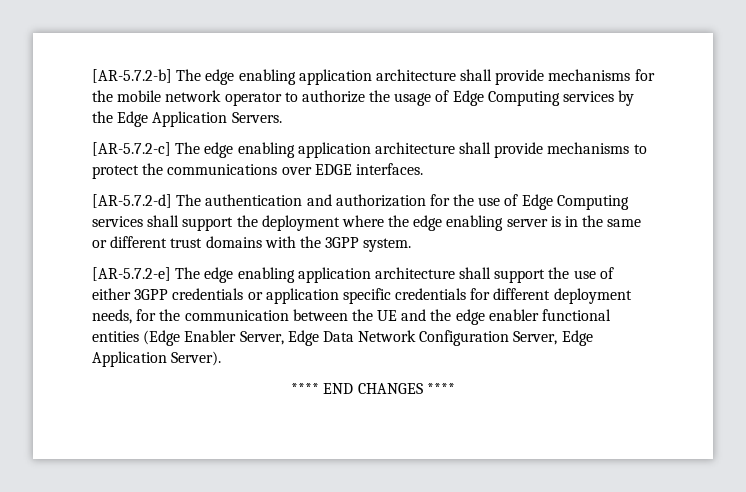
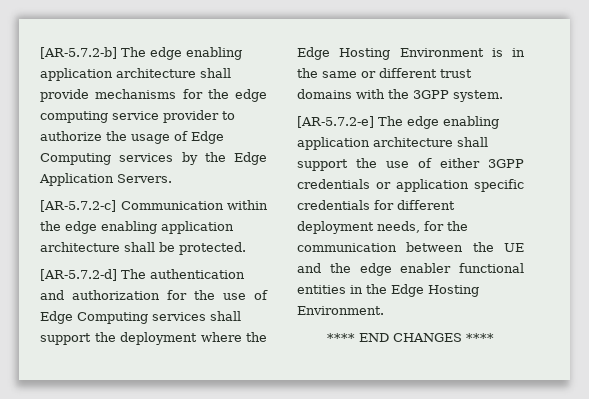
[117,90,282,106] mobile network operator -> [235,89,267,102] [40,110,219,123] edge computing service provider
[175,142,647,158] [92,163,423,179] The edge enabling application architecture shall provide mechanisms to protect the communications over EDGE interfaces. -> [120,200,268,210] [40,221,234,234] [40,242,246,255] Communication within the edge enabling application architecture shall be protected.
[413,215,548,231] edge enabling server -> [297,47,484,60] Edge Hosting Environment
[143,330,593,346] [92,351,222,367] (Edge Enabler Server, Edge Data Network Configuration Server, Edge Application Server). -> [350,284,479,297] [297,306,384,315] in the Edge Hosting Environment.

